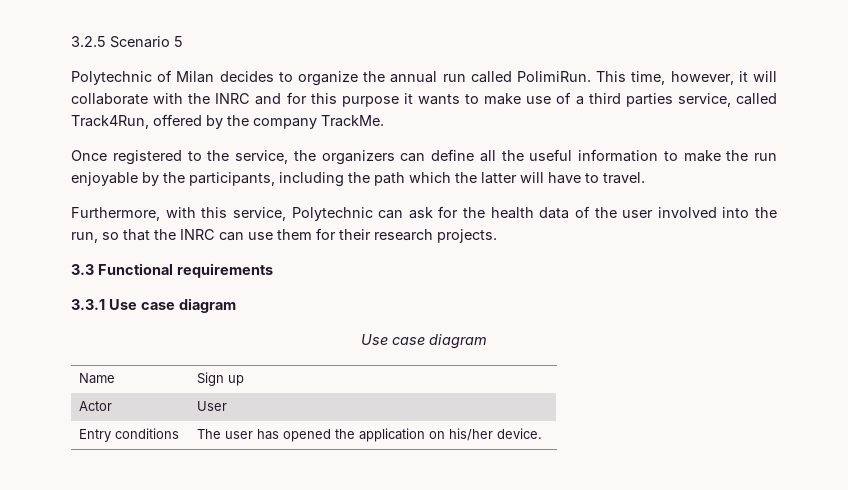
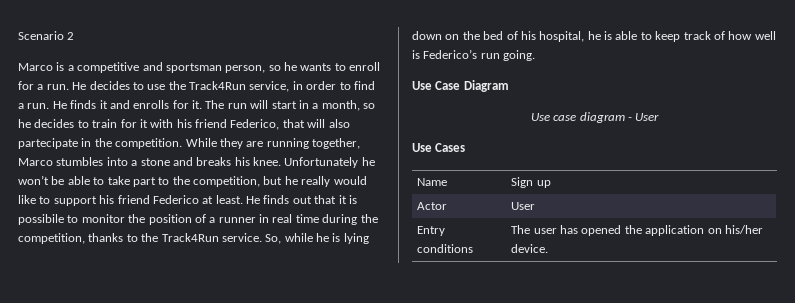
[71,36,183,48] [71,70,778,86] [71,92,777,107] [71,114,384,129] [71,149,777,165] [71,172,645,187] [71,206,777,221] [71,228,497,243] [71,263,273,278] [71,298,236,313] [361,334,487,349] 3.2.5 Scenario 5 // Polytechnic of Milan decides to organize the annual run called PolimiRun. This time, however, it will collaborate with the INRC and for this purpose it wants to make use of a third parties service, called Track4Run, offered by the company TrackMe. // Once registered to the service, the organizers can define all the useful information to make the run enjoyable by the participants, including the path which the latter will have to travel. // Furthermore, with this service, Polytechnic can ask for the health data of the user involved into the run, so that the INRC can use them for their research projects. // 3.3 Functional requirements // 3.3.1 Use case diagram // Use case diagram -> [18,31,75,40] [18,62,381,73] [18,81,375,92] [18,100,375,111] [18,119,350,130] [18,138,360,149] [18,157,375,168] [18,175,367,187] [18,195,357,206] [18,214,378,225] [18,233,369,244] [412,31,776,42] [412,49,536,61] [412,80,509,92] [530,112,660,123] [412,143,466,152] Scenario 2 // Marco is a competitive and sportsman person, so he wants to enroll for a run. He decides to use the Track4Run service, in order to find a run. He finds it and enrolls for it. The run will start in a month, so he decides to train for it with his friend Federico, that will also partecipate in the competition. While they are running together, Marco stumbles into a stone and breaks his knee. Unfortunately he won’t be able to take part to the competition, but he really would like to support his friend Federico at least. He finds out that it is possibile to monitor the position of a runner in real time during the competition, thanks to the Track4Run service. So, while he is lying down on the bed of his hospital, he is able to keep track of how well is Federico’s run going. // Use Case Diagram // Use case diagram - User // Use Cases

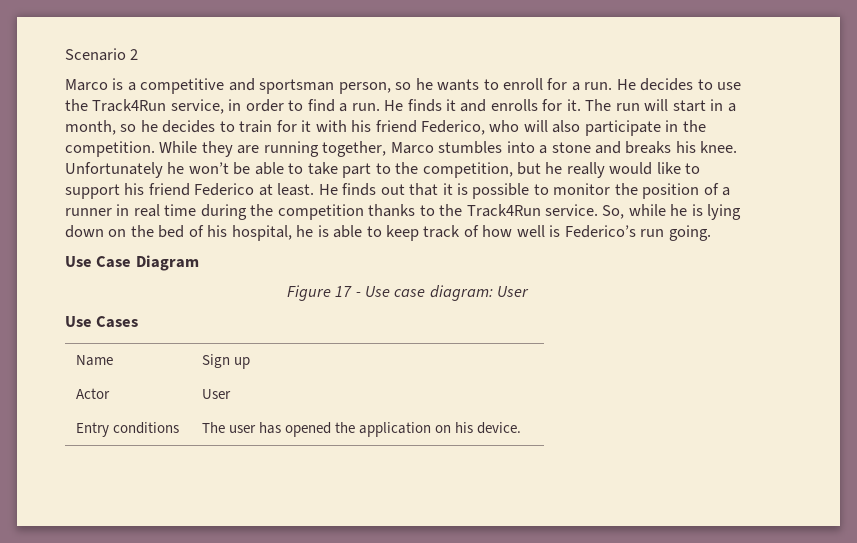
[282,119,305,128] that -> [489,120,520,132] who
[18,138,78,149] partecipate -> [584,120,661,136] participate
[18,214,64,225] possibile -> [472,183,530,199] possible
[18,233,85,244] competition, -> [277,204,364,220] competition
[530,112,632,123] Use case diagram - -> [286,285,493,301] Figure 17 - Use case diagram:
[724,225,763,234] his/her -> [455,422,474,433] his

